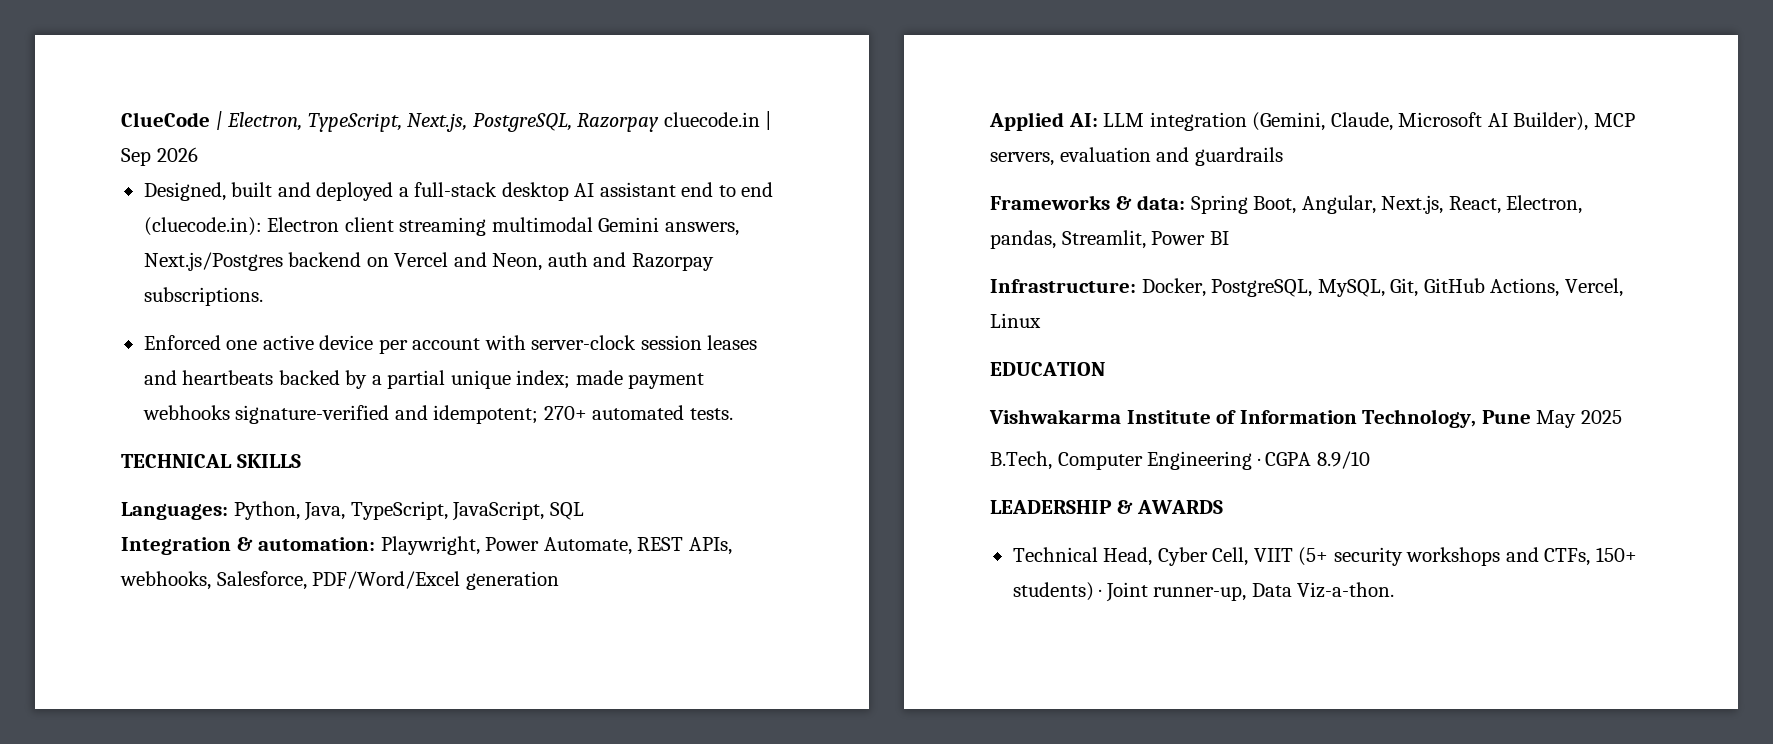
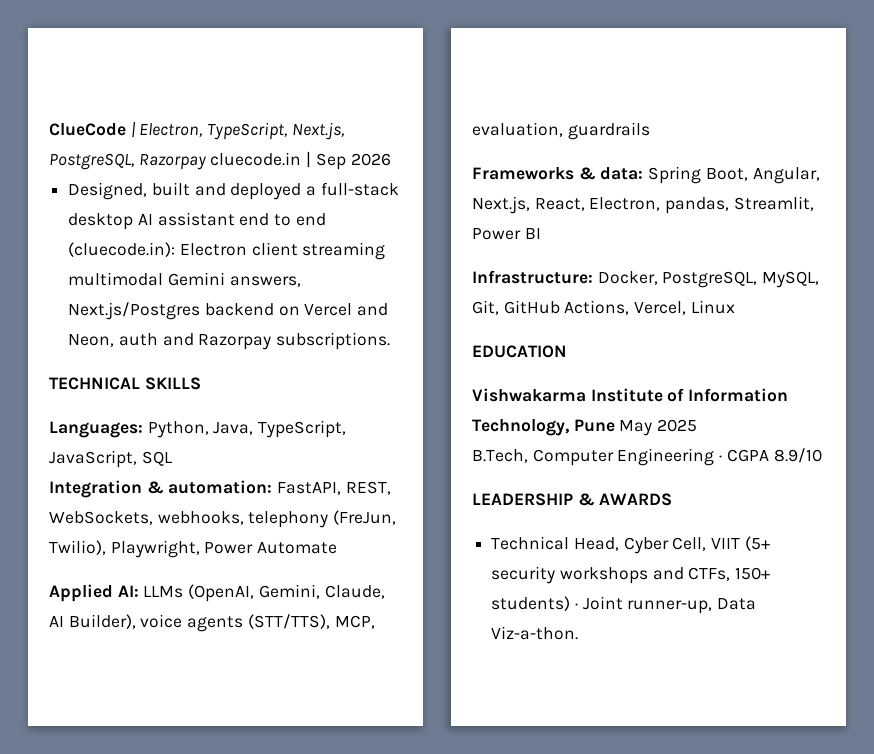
[143,335,758,354] [143,370,705,389] [142,405,733,424] // Enforced one active device per account with server-clock session leases and heartbeats backed by a partial unique index; made payment webhooks signature-verified and idempotent; 270+ automated tests. -> (391, 341) none
[380,536,732,555] [120,571,559,590] [989,112,1635,131] [990,147,1190,166] Playwright, Power Automate, REST APIs, webhooks, Salesforce, PDF/Word/Excel generation // Applied AI: LLM integration (Gemini, Claude, Microsoft AI Builder), MCP servers, evaluation and -> [277,481,391,495] [49,510,397,528] [49,540,338,558] [49,584,385,602] [49,614,375,632] [472,122,563,137] FastAPI, REST, WebSockets, webhooks, telephony (FreJun, Twilio), Playwright, Power Automate // Applied AI: LLMs (OpenAI, Gemini, Claude, AI Builder), voice agents (STT/TTS), MCP, evaluation,

